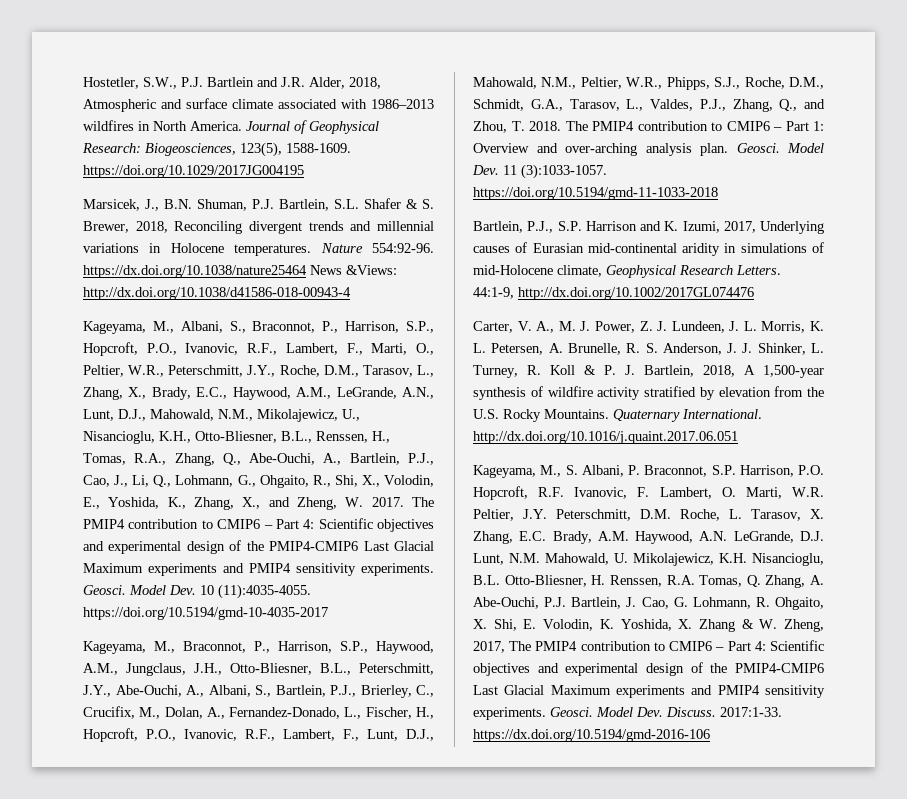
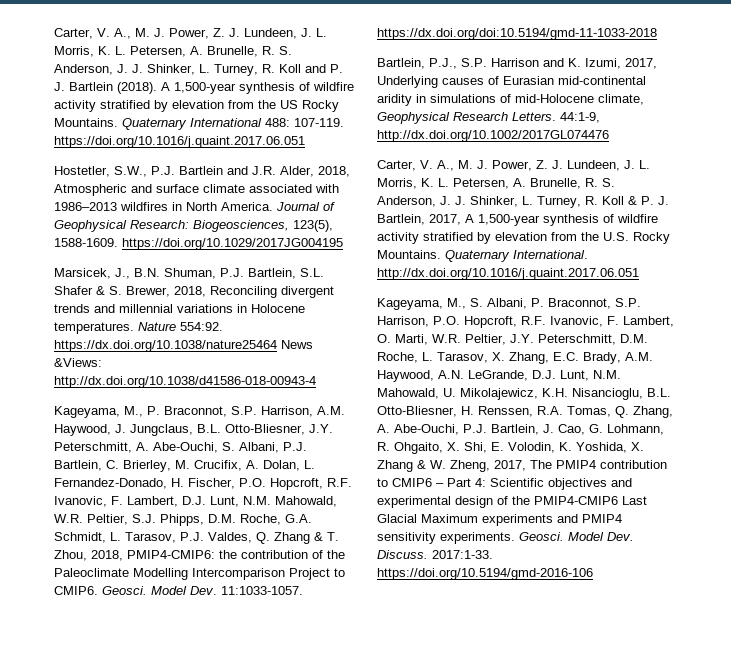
(83, 83) none -> [54,28,327,39] [54,46,292,57] [54,64,343,76] [54,82,354,94] [54,100,339,112] [54,118,344,130] [54,136,305,148] Carter, V. A., M. J. Power, Z. J. Lundeen, J. L. Morris, K. L. Petersen, A. Brunelle, R. S. Anderson, J. J. Shinker, L. Turney, R. Koll and P. J. Bartlein (2018). A 1,500-year synthesis of wildfire activity stratified by elevation from the US Rocky Mountains. Quaternary International 488: 107-119. https://doi.org/10.1016/j.quaint.2017.06.051 //
[372,243,434,253] 554:92-96. -> [180,322,223,331] 554:92.
[180,321,434,333] [83,342,435,356] [83,365,434,377] [83,387,434,400] [83,409,360,422] [83,431,390,444] [83,453,434,466] [83,475,434,488] [83,497,434,510] [83,518,434,532] [83,540,434,554] [83,563,434,576] [83,584,311,599] [83,607,328,620] [83,641,434,654] [83,663,434,676] [83,685,434,698] [83,706,434,719] [83,728,434,742] [473,77,824,90] [473,99,825,112] [473,121,824,133] [473,143,824,156] [472,164,607,179] [473,187,718,200] Albani, S., Braconnot, P., Harrison, S.P., Hopcroft, P.O., Ivanovic, R.F., Lambert, F., Marti, O., Peltier, W.R., Peterschmitt, J.Y., Roche, D.M., Tarasov, L., Zhang, X., Brady, E.C., Haywood, A.M., LeGrande, A.N., Lunt, D.J., Mahowald, N.M., Mikolajewicz, U., Nisancioglu, K.H., Otto-Bliesner, B.L., Renssen, H., Tomas, R.A., Zhang, Q., Abe-Ouchi, A., Bartlein, P.J., Cao, J., Li, Q., Lohmann, G., Ohgaito, R., Shi, X., Volodin, E., Yoshida, K., Zhang, X., and Zheng, W. 2017. The PMIP4 contribution to CMIP6 – Part 4: Scientific objectives and experimental design of the PMIP4-CMIP6 Last Glacial Maximum experiments and PMIP4 sensitivity experiments. Geosci. Model Dev. 10 (11):4035-4055. https://doi.org/10.5194/gmd-10-4035-2017 // Kageyama, M., Braconnot, P., Harrison, S.P., Haywood, A.M., Jungclaus, J.H., Otto-Bliesner, B.L., Peterschmitt, J.Y., Abe-Ouchi, A., Albani, S., Bartlein, P.J., Brierley, C., Crucifix, M., Dolan, A., Fernandez-Donado, L., Fischer, H., Hopcroft, P.O., Ivanovic, R.F., Lambert, F., Lunt, D.J., Mahowald, N.M., Peltier, W.R., Phipps, S.J., Roche, D.M., Schmidt, G.A., Tarasov, L., Valdes, P.J., Zhang, Q., and Zhou, T. 2018. The PMIP4 contribution to CMIP6 – Part 1: Overview and over-arching analysis plan. Geosci. Model Dev. 11 (3):1033-1057. https://doi.org/10.5194/gmd-11-1033-2018 -> [147,406,345,417] [54,424,333,436] [54,442,307,453] [54,460,315,472] [54,478,352,490] [54,496,337,507] [54,514,312,526] [54,532,339,544] [54,550,345,561] [54,568,345,580] [54,586,303,595] [377,28,657,40] P. Braconnot, S.P. Harrison, A.M. Haywood, J. Jungclaus, B.L. Otto-Bliesner, J.Y. Peterschmitt, A. Abe-Ouchi, S. Albani, P.J. Bartlein, C. Brierley, M. Crucifix, A. Dolan, L. Fernandez-Donado, H. Fischer, P.O. Hopcroft, R.F. Ivanovic, F. Lambert, D.J. Lunt, N.M. Mahowald, W.R. Peltier, S.J. Phipps, D.M. Roche, G.A. Schmidt, L. Tarasov, P.J. Valdes, Q. Zhang & T. Zhou, 2018, PMIP4-CMIP6: the contribution of the Paleoclimate Modelling Intercomparison Project to CMIP6. Geosci. Model Dev. 11:1033-1057. https://dx.doi.org/doi:10.5194/gmd-11-1033-2018
[703,365,735,377] 2018, -> [429,214,461,225] 2017,
[473,729,710,742] https://dx.doi.org/10.5194/gmd-2016-106 -> [377,568,593,580] https://doi.org/10.5194/gmd-2016-106

